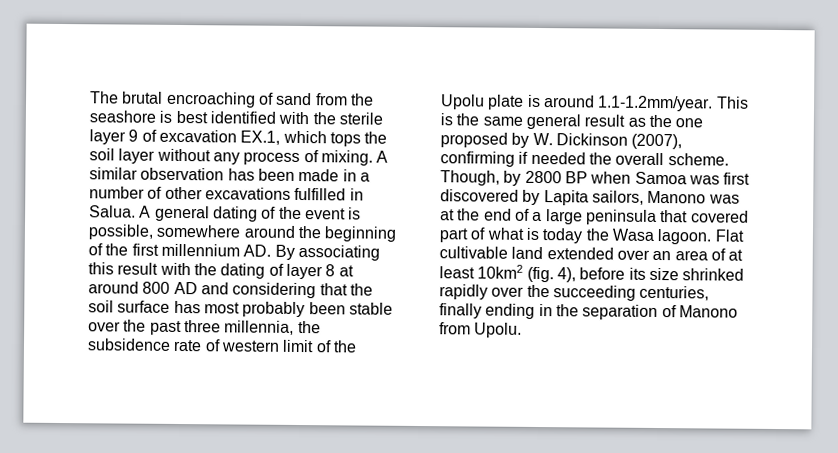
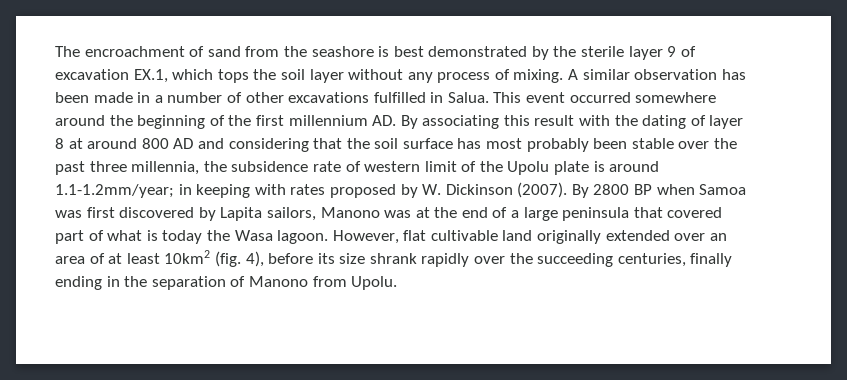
[122,91,256,108] brutal encroaching -> [84,46,185,57] encroachment
[209,111,310,125] identified with -> [428,46,549,60] demonstrated by
[139,205,362,222] [88,224,154,240] A general dating of the event is possible, -> [493,92,631,103] This event occurred
[597,95,749,112] [440,113,704,130] [440,132,683,150] [440,151,729,167] [440,170,522,186] 1.1-1.2mm/year. This is the same general result as the one proposed by W. Dickinson (2007), confirming if needed the overall scheme. Though, by -> [55,182,589,198] 1.1-1.2mm/year; in keeping with rates proposed by W. Dickinson (2007). By
[714,229,744,242] Flat -> [332,230,427,244] However, flat
(544, 253) none -> [537,230,602,244] originally
[682,268,745,281] shrinked -> [369,253,417,264] shrank

